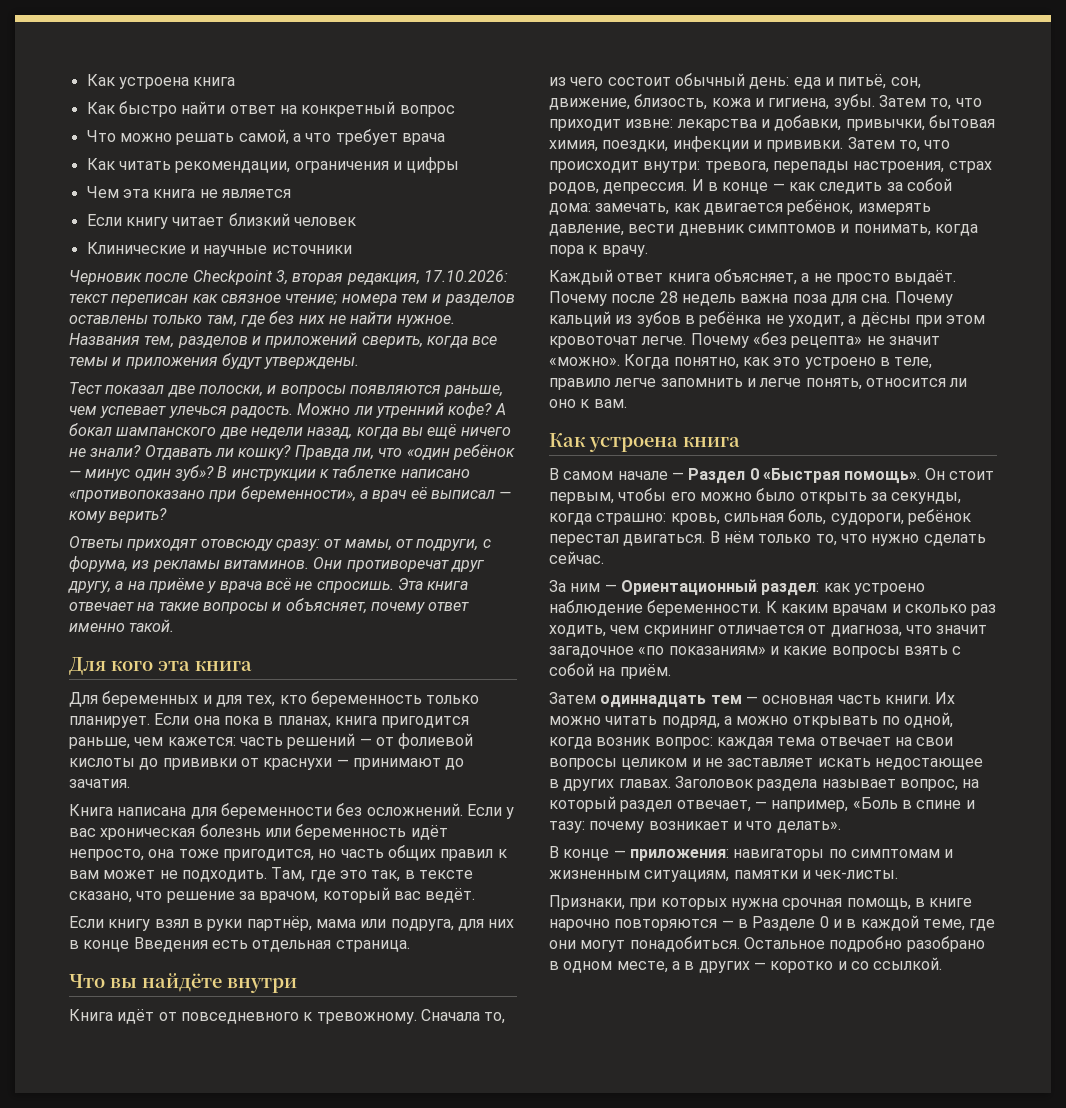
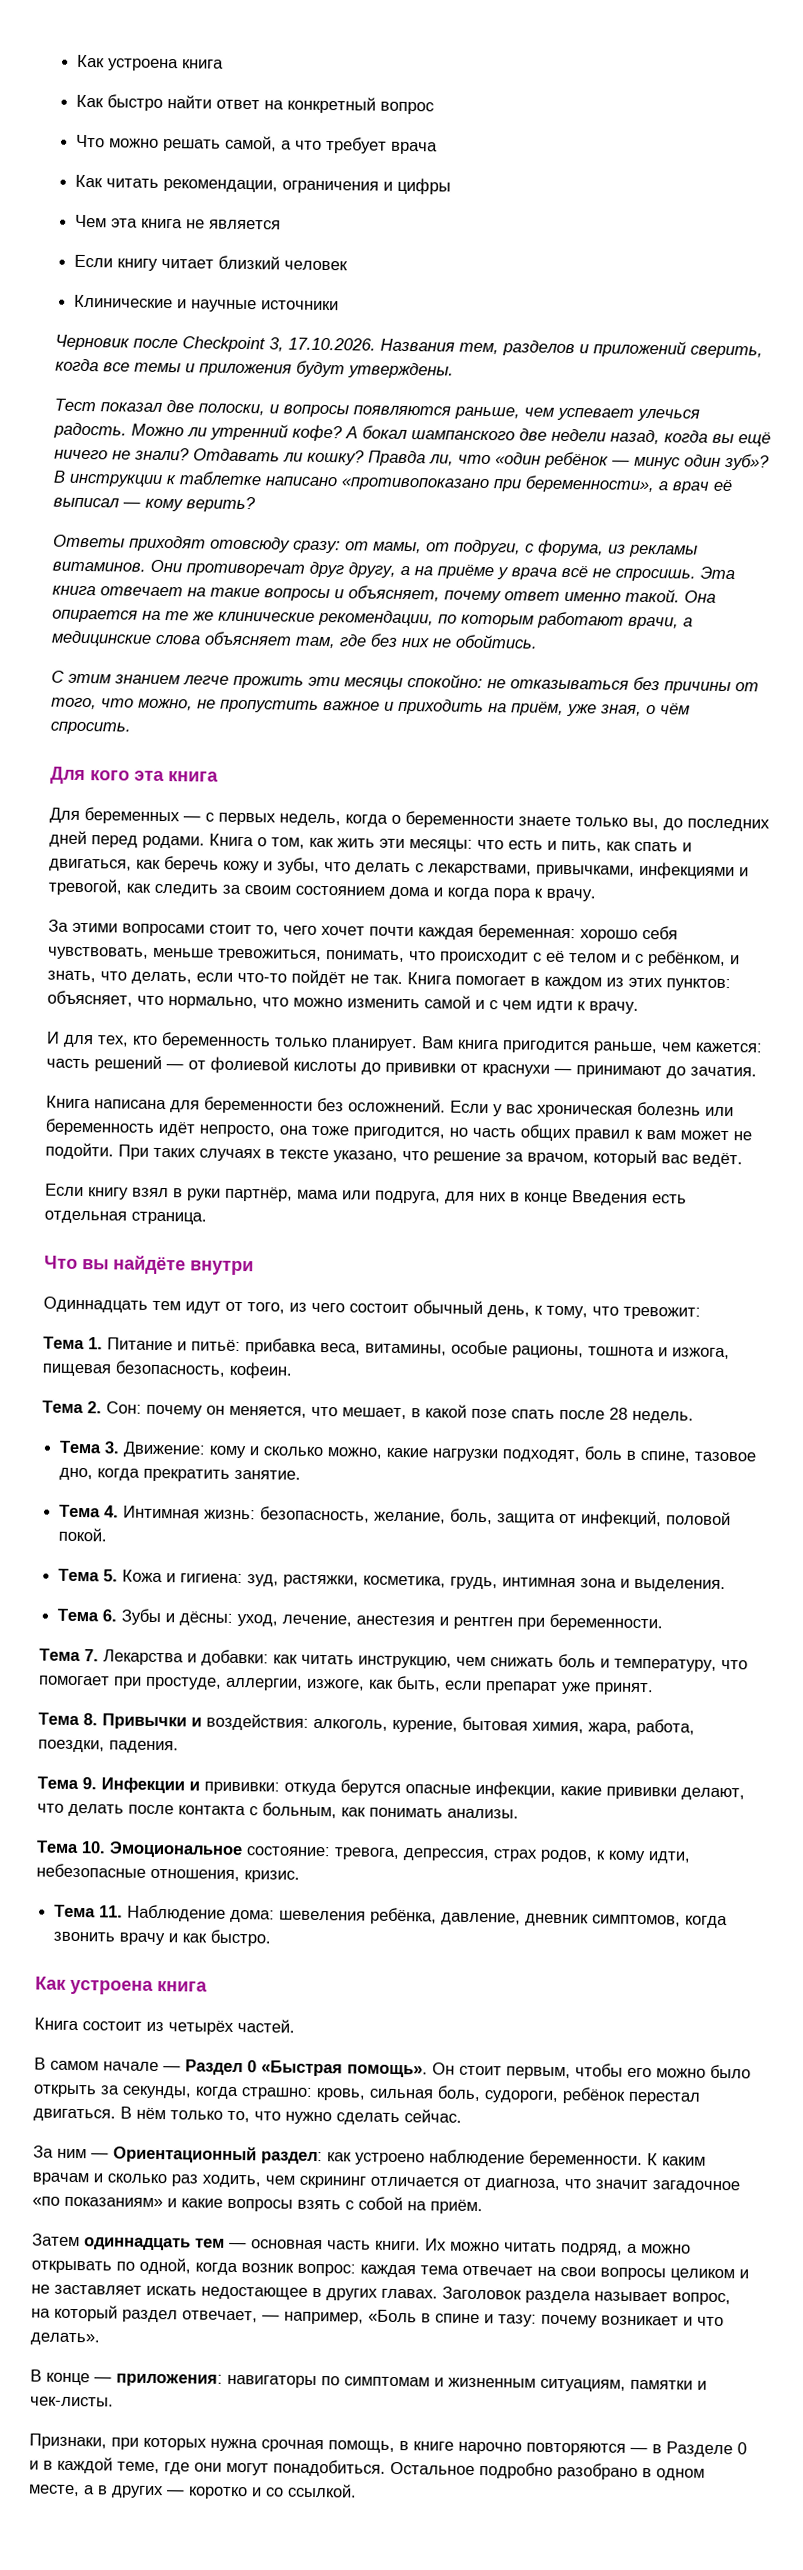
[292,270,508,285] [69,294,515,306] [69,311,455,327] вторая редакция, 17.10.2026: текст переписан как связное чтение; номера тем и разделов оставлены только там, где без них не найти нужное. -> [288,337,376,351] 17.10.2026.
(175, 625) none -> [684,590,716,603] [52,609,693,630] [51,630,538,649] [51,670,759,695] [51,697,690,717] [50,721,131,735] Она опирается на те же клинические рекомендации, по которым работают врачи, а медицинские слова объясняет там, где без них не обойтись. // С этим знанием легче прожить эти месяцы спокойно: не отказываться без причины от того, что можно, не пропустить важное и приходить на приём, уже зная, о чём спросить.
[202,695,212,704] и -> [183,811,770,832] [49,830,692,853] [49,856,749,880] [48,878,596,902] [48,919,678,942] [48,946,740,967] [47,969,731,992] [47,990,639,1014] [46,1031,60,1044] — с первых недель, когда о беременности знаете только вы, до последних дней перед родами. Книга о том, как жить эти месяцы: что есть и пить, как спать и двигаться, как беречь кожу и зубы, что делать с лекарствами, привычками, инфекциями и тревогой, как следить за своим состоянием дома и когда пора к врачу. // За этими вопросами стоит то, чего хочет почти каждая беременная: хорошо себя чувствовать, меньше тревожиться, понимать, что происходит с её телом и с ребёнком, и знать, что делать, если что-то пойдёт не так. Книга помогает в каждом из этих пунктов: объясняет, что нормально, что можно изменить самой и с чем идти к врачу. // И
[154,713,331,728] Если она пока в планах, -> [421,1036,454,1049] Вам
[181,867,401,882] подходить. Там, где это так, -> [45,1142,262,1162] подойти. При таких случаях
[69,891,132,903] сказано, -> [333,1150,398,1163] указано,
[69,1009,506,1024] [549,73,921,89] [549,94,982,110] [549,115,995,131] [549,136,951,152] [549,161,992,173] [549,178,952,194] [549,199,931,215] [549,224,978,236] [549,245,648,257] [549,269,957,285] [549,291,953,306] [549,311,986,327] [549,332,940,348] [549,354,933,369] [549,378,968,390] [549,399,627,408] [549,433,740,452] Книга идёт от повседневного к тревожному. Сначала то, из чего состоит обычный день: еда и питьё, сон, движение, близость, кожа и гигиена, зубы. Затем то, что приходит извне: лекарства и добавки, привычки, бытовая химия, поездки, инфекции и прививки. Затем то, что происходит внутри: тревога, перепады настроения, страх родов, депрессия. И в конце — как следить за собой дома: замечать, как двигается ребёнок, измерять давление, вести дневник симптомов и понимать, когда пора к врачу. // Каждый ответ книга объясняет, а не просто выдаёт. Почему после 28 недель важна поза для сна. Почему кальций из зубов в ребёнка не уходит, а дёсны при этом кровоточат легче. Почему «без рецепта» не значит «можно». Когда понятно, как это устроено в теле, правило легче запомнить и легче понять, относится ли оно к вам. // Как устроена книга -> [43,1296,701,1320] [43,1336,730,1360] [42,1360,293,1379] [42,1400,694,1424] [59,1440,757,1463] [59,1467,302,1482] [59,1504,732,1528] [58,1527,108,1542] [58,1568,727,1593] [57,1608,664,1632] [39,1648,748,1672] [39,1675,654,1696] [38,1712,695,1736] [38,1739,179,1754] [37,1776,745,1801] [37,1802,519,1819] [36,1840,691,1864] [36,1863,300,1883] [54,1904,729,1929] [53,1929,272,1947] [35,1976,208,1995] [34,2017,295,2035] Одиннадцать тем идут от того, из чего состоит обычный день, к тому, что тревожит: // Тема 1. Питание и питьё: прибавка веса, витамины, особые рационы, тошнота и изжога, пищевая безопасность, кофеин. // Тема 2. Сон: почему он меняется, что мешает, в какой позе спать после 28 недель. // Тема 3. Движение: кому и сколько можно, какие нагрузки подходят, боль в спине, тазовое дно, когда прекратить занятие. // Тема 4. Интимная жизнь: безопасность, желание, боль, защита от инфекций, половой покой. // Тема 5. Кожа и гигиена: зуд, растяжки, косметика, грудь, интимная зона и выделения. // Тема 6. Зубы и дёсны: уход, лечение, анестезия и рентген при беременности. // Тема 7. Лекарства и добавки: как читать инструкцию, чем снижать боль и температуру, что помогает при простуде, аллергии, изжоге, как быть, если препарат уже принят. // Тема 8. Привычки и воздействия: алкоголь, курение, бытовая химия, жара, работа, поездки, падения. // Тема 9. Инфекции и прививки: откуда берутся опасные инфекции, какие прививки делают, что делать после контакта с больным, как понимать анализы. // Тема 10. Эмоциональное состояние: тревога, депрессия, страх родов, к кому идти, небезопасные отношения, кризис. // Тема 11. Наблюдение дома: шевеления ребёнка, давление, дневник симптомов, когда звонить врачу и как быстро. // Как устроена книга // Книга состоит из четырёх частей.

